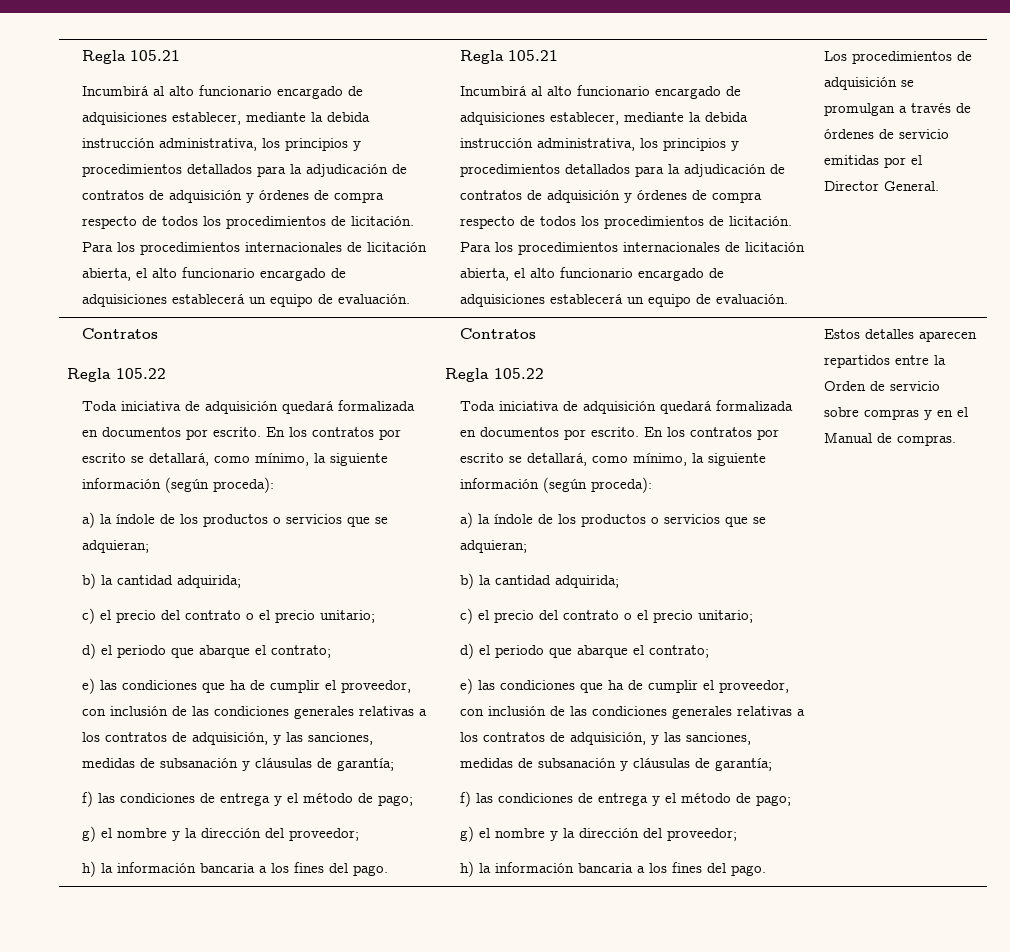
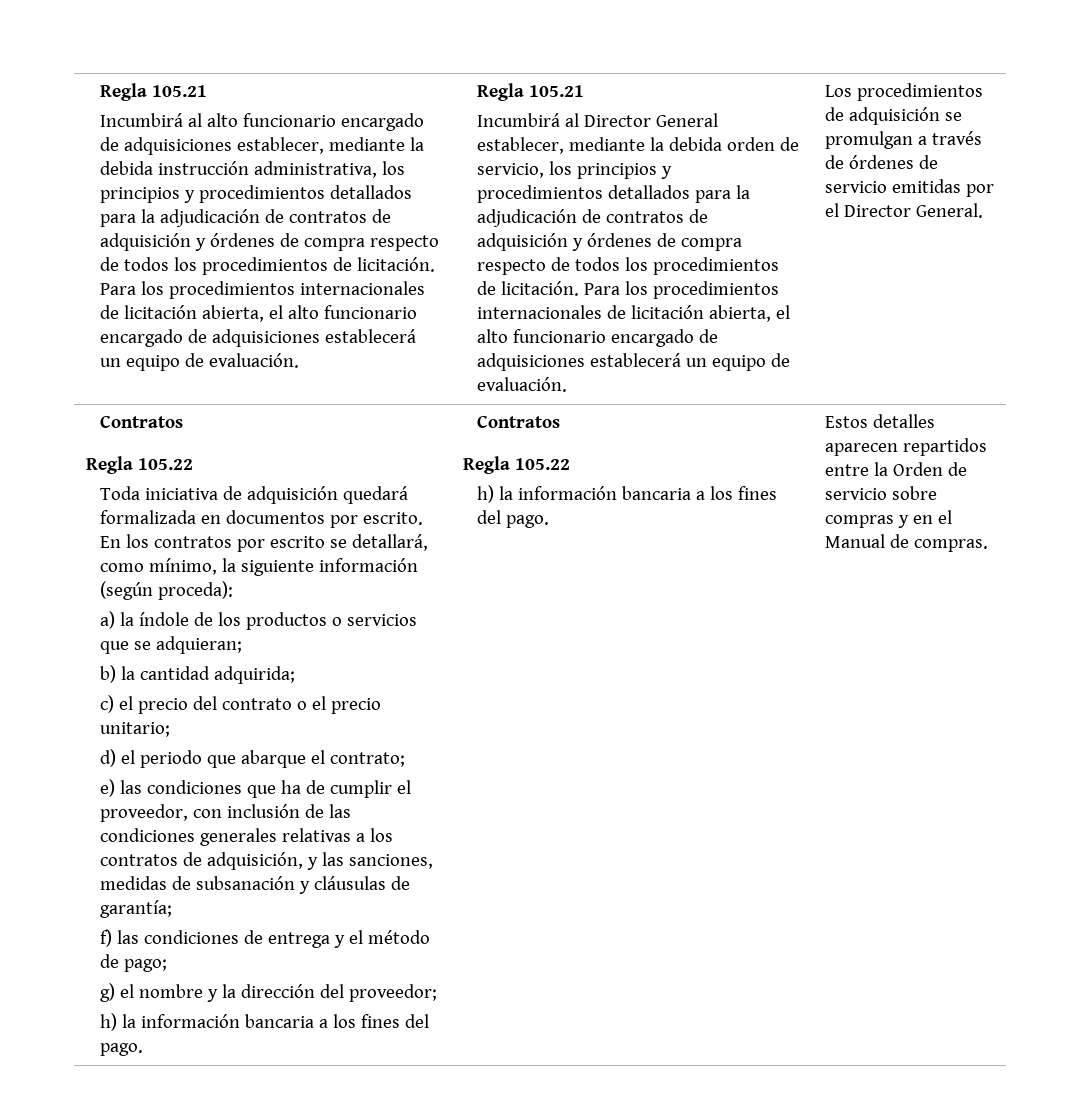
[547,85,742,99] [460,112,749,125] [460,138,636,151] alto funcionario encargado de adquisiciones establecer, mediante la debida instrucción administrativa, -> [584,113,719,127] [477,137,800,154] [477,163,545,178] Director General establecer, mediante la debida orden de servicio,
[460,400,794,414] [460,427,780,440] [460,453,767,466] [460,477,653,493] [460,512,767,528] [460,540,528,553] [460,573,620,589] [460,608,754,624] [460,643,710,659] [460,678,790,694] [460,706,806,719] [460,732,752,745] [460,758,773,771] [460,791,792,807] [460,826,738,842] // Toda iniciativa de adquisición quedará formalizada en documentos por escrito. En los contratos por escrito se detallará, como mínimo, la siguiente información (según proceda): // a) la índole de los productos o servicios que se adquieran; // b) la cantidad adquirida; // c) el precio del contrato o el precio unitario; // d) el periodo que abarque el contrato; // e) las condiciones que ha de cumplir el proveedor, con inclusión de las condiciones generales relativas a los contratos de adquisición, y las sanciones, medidas de subsanación y cláusulas de garantía; // f) las condiciones de entrega y el método de pago; // g) el nombre y la dirección del proveedor; -> (570, 464) none

